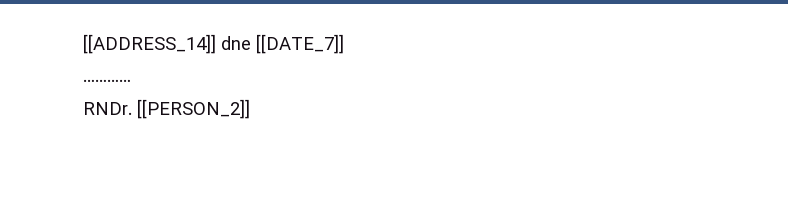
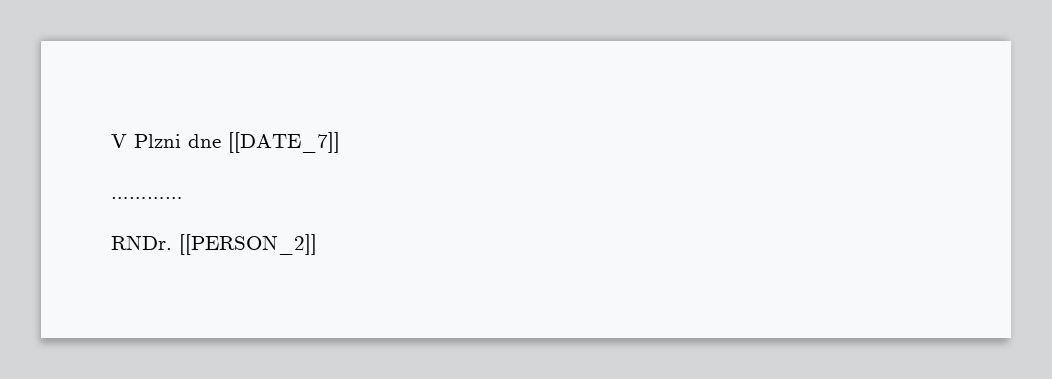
[83,34,216,54] [[ADDRESS_14]] -> [111,134,181,148] V Plzni

